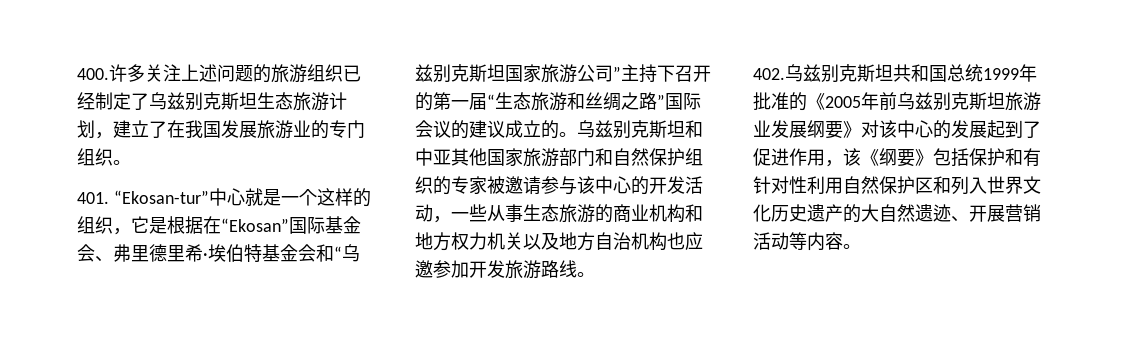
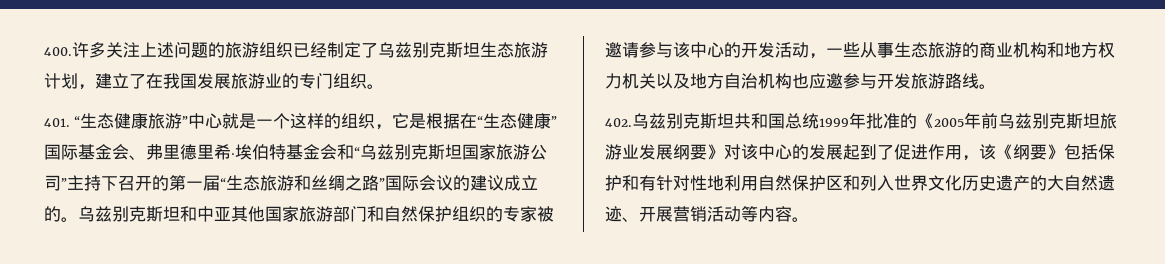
[113,190,209,204] “Ekosan-tur” -> [74,113,189,129] “生态健康旅游”
[221,218,289,232] “Ekosan” -> [477,113,558,129] “生态健康”
[451,260,469,278] 加 -> [860,73,877,89] 与
(807, 185) none -> [707,175,724,191] 地

